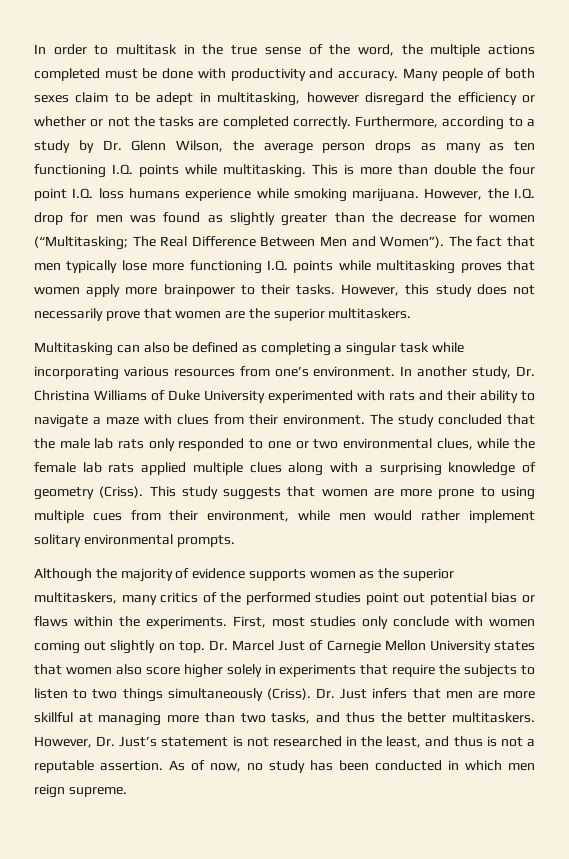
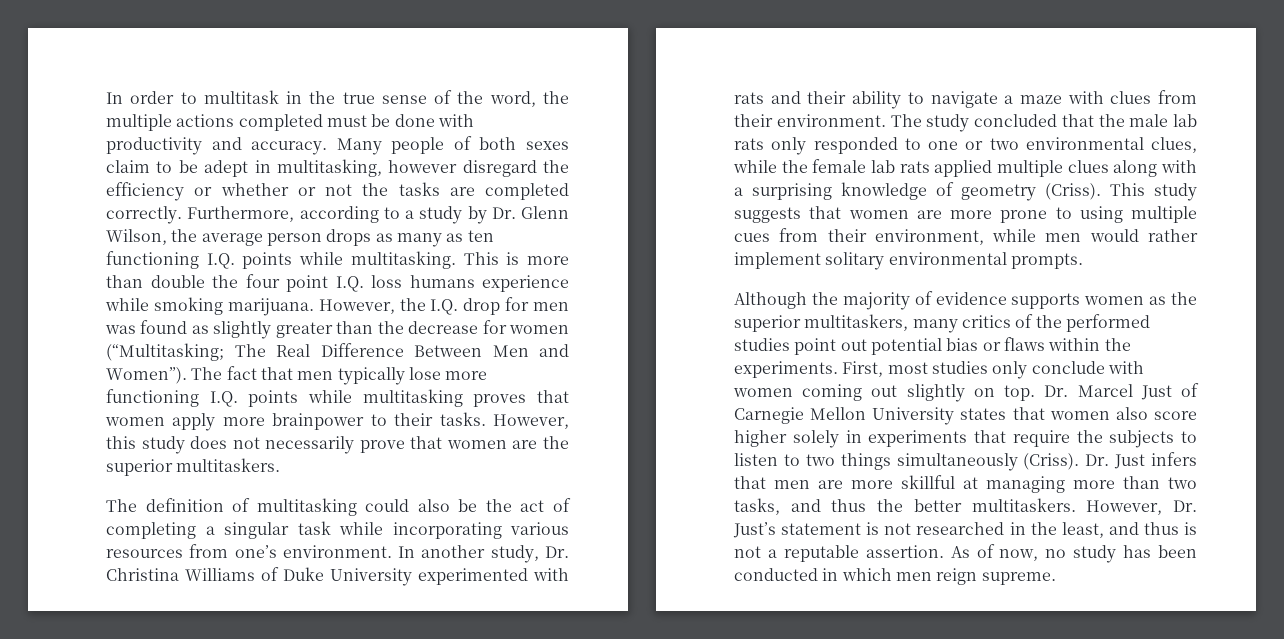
[34,342,257,356] Multitasking can also be defined as -> [106,498,571,516] The definition of multitasking could also be the act of

